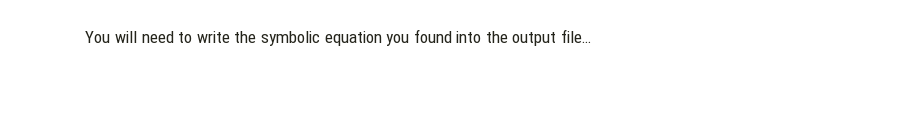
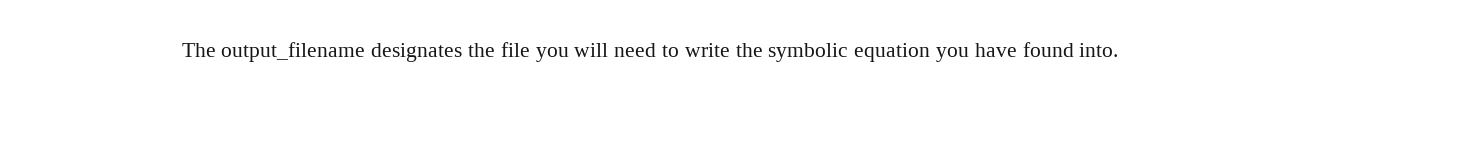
[85,31,111,43] You -> [181,42,569,62] The output_filename designates the file you
[413,29,592,46] found into the output file… -> [974,42,1119,57] have found into.

